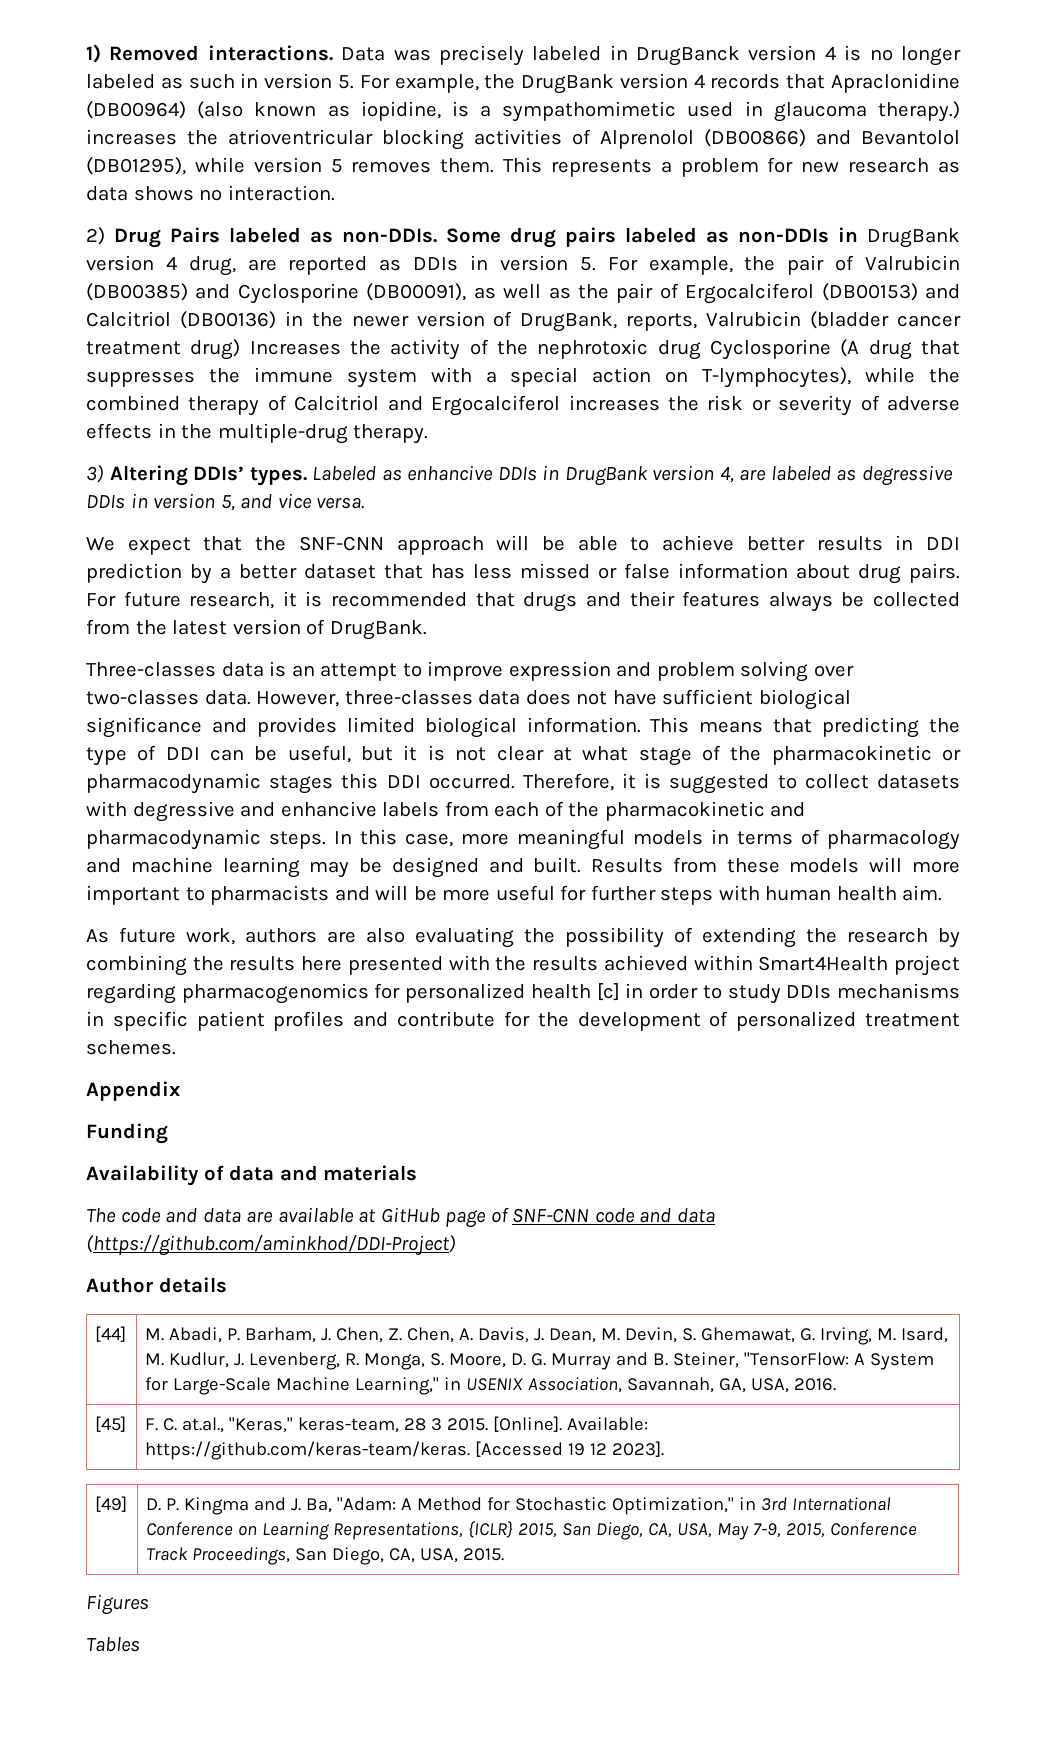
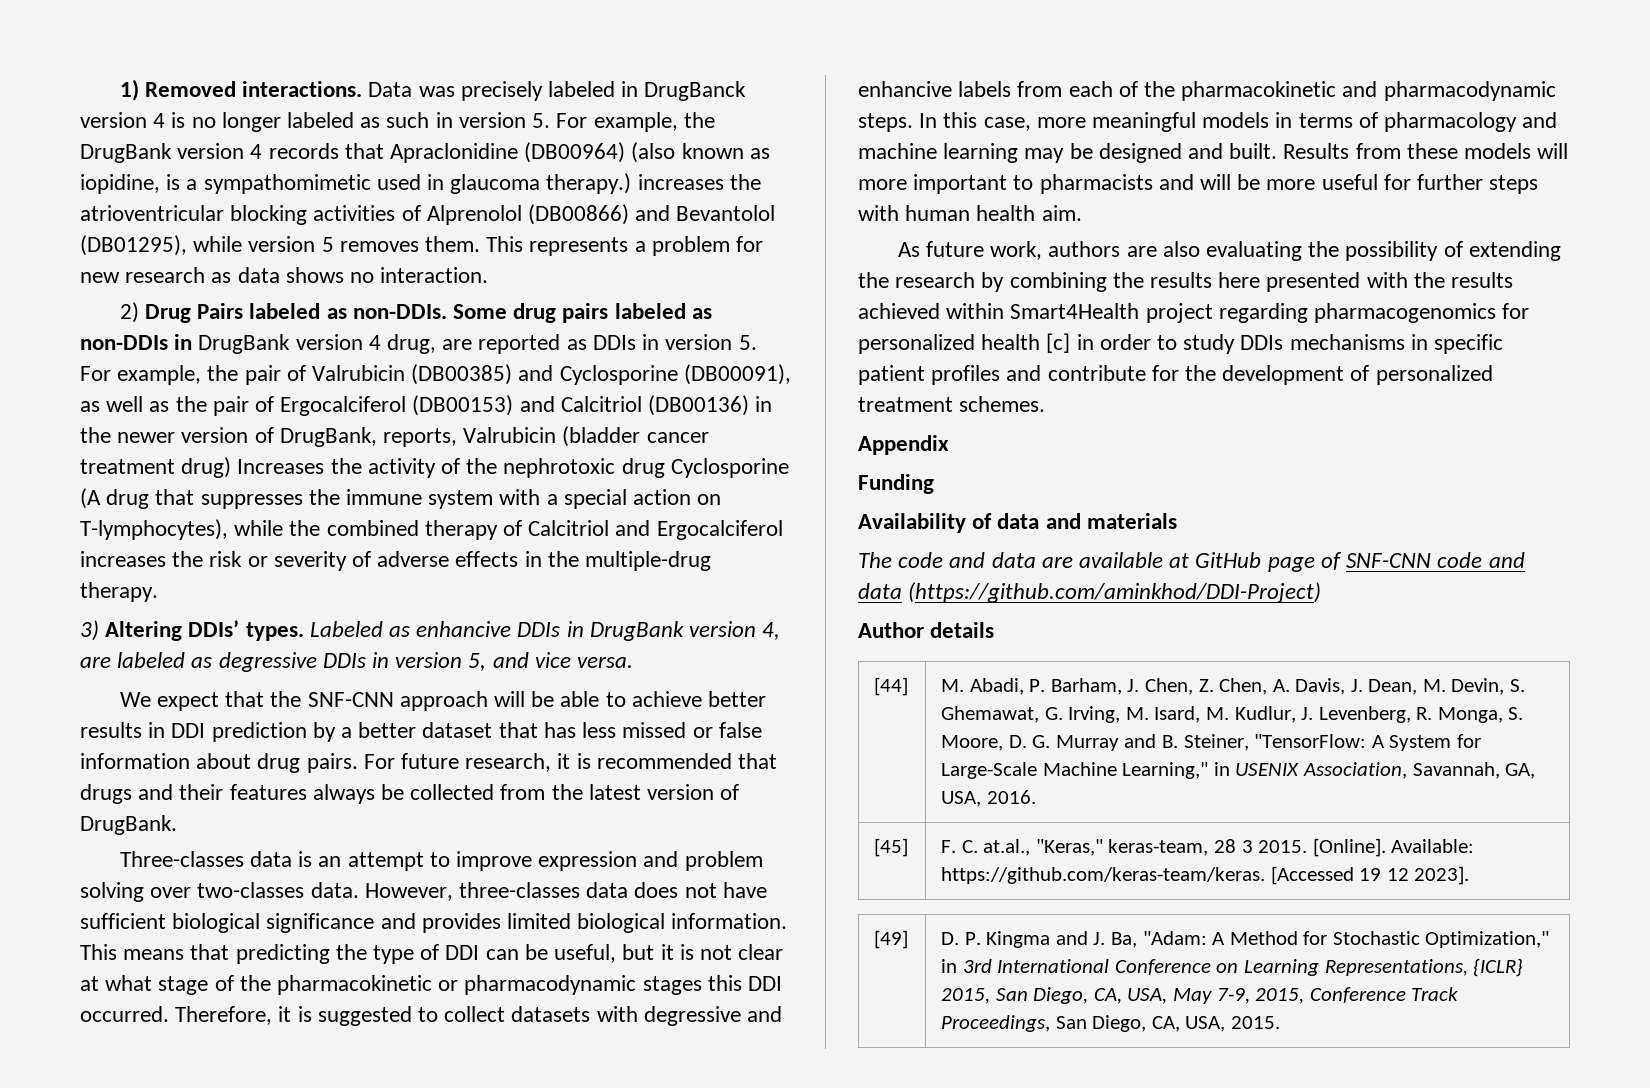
[86,1594,149,1615] [86,1637,140,1652] // Figures // Tables -> (1281, 1022) none

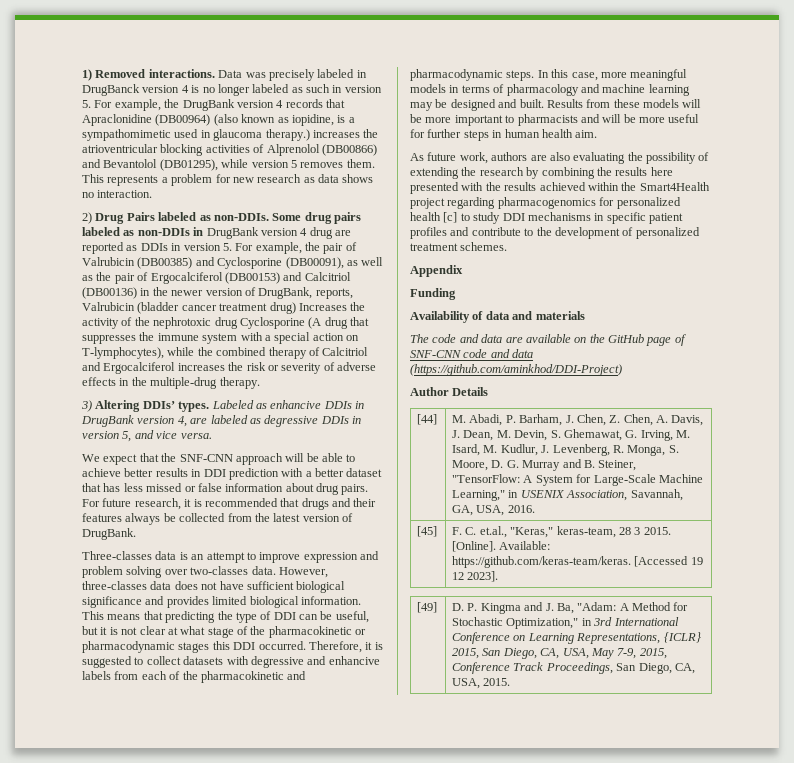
[387,334,437,354] drug, -> [309,227,333,239] drug
[312,722,336,742] by -> [281,468,304,477] with
(1569, 151) none -> [410,114,422,123] be
[858,205,899,221] with -> [492,130,503,138] in
(1005, 311) none -> [621,182,637,191] the
[1076,334,1151,350] in order -> (458, 217) none
[1240,335,1284,350] DDIs -> [502,213,525,221] DDI
[1151,365,1179,381] for -> [524,228,534,236] to
[1169,553,1190,568] at -> [574,334,605,343] on the
[930,622,995,638] details -> [452,387,489,396] Details
[983,839,1031,856] at.al., -> [479,526,507,538] et.al.,

